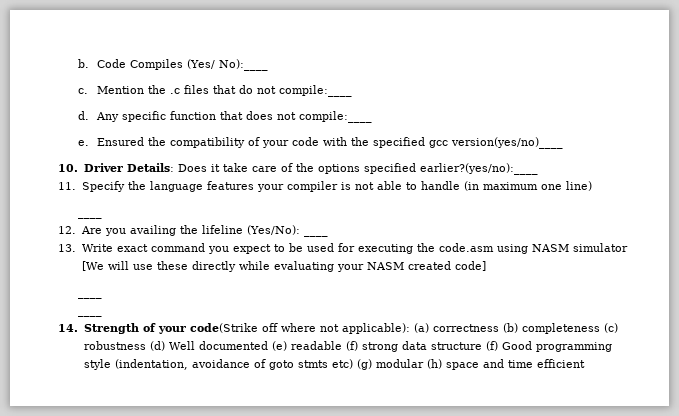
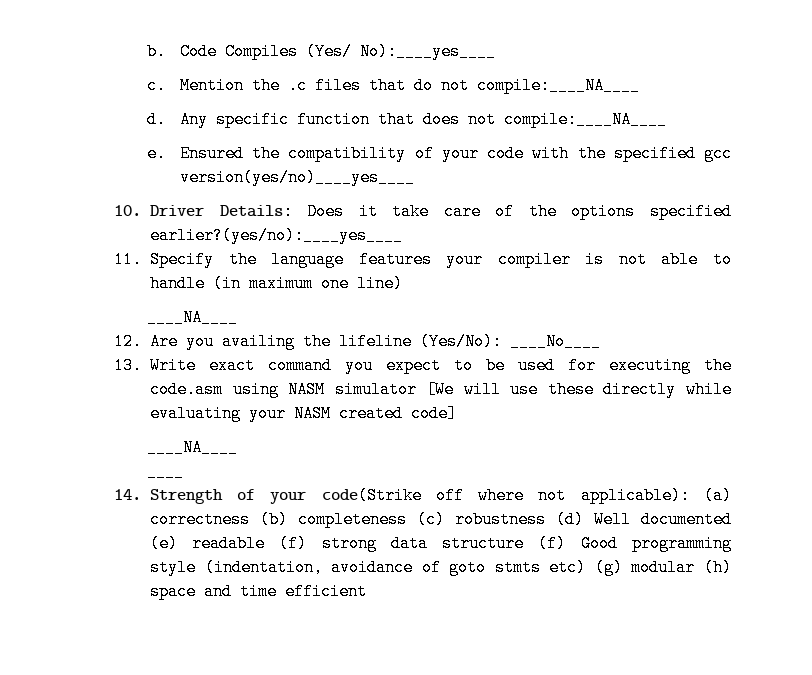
[218,59,268,71] No):____ -> [359,43,496,60] No):____yes____
[278,85,352,97] compile:____ -> [476,77,640,94] compile:____NA____
[298,111,372,123] compile:____ -> [503,111,667,128] compile:____NA____
[450,137,563,149] version(yes/no)____ -> [179,169,415,186] version(yes/no)____yes____
[419,163,538,175] earlier?(yes/no):____ -> [149,227,403,244] earlier?(yes/no):____yes____
[77,216,102,219] ____ -> [146,309,238,326] ____NA____
[303,234,328,237] ____ -> [509,333,601,350] ____No____
[77,296,102,299] ____ -> [146,439,238,456] ____NA____

